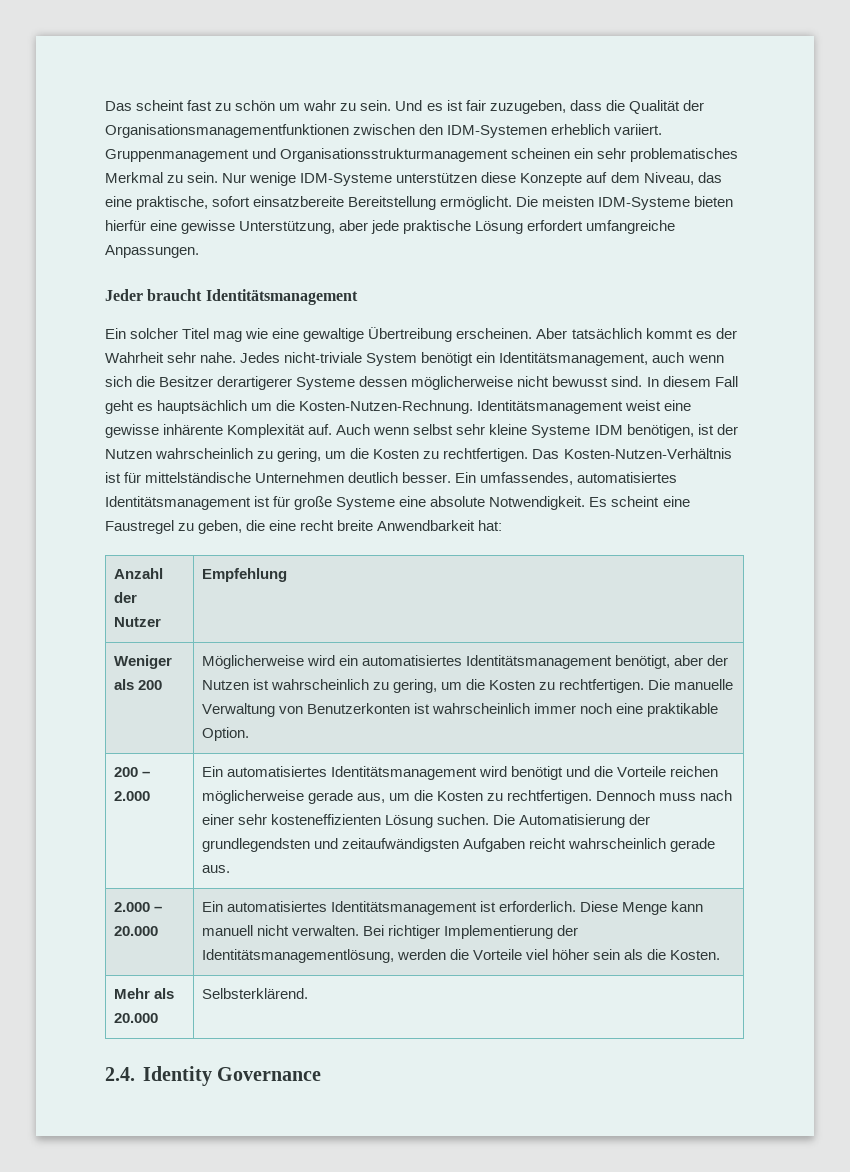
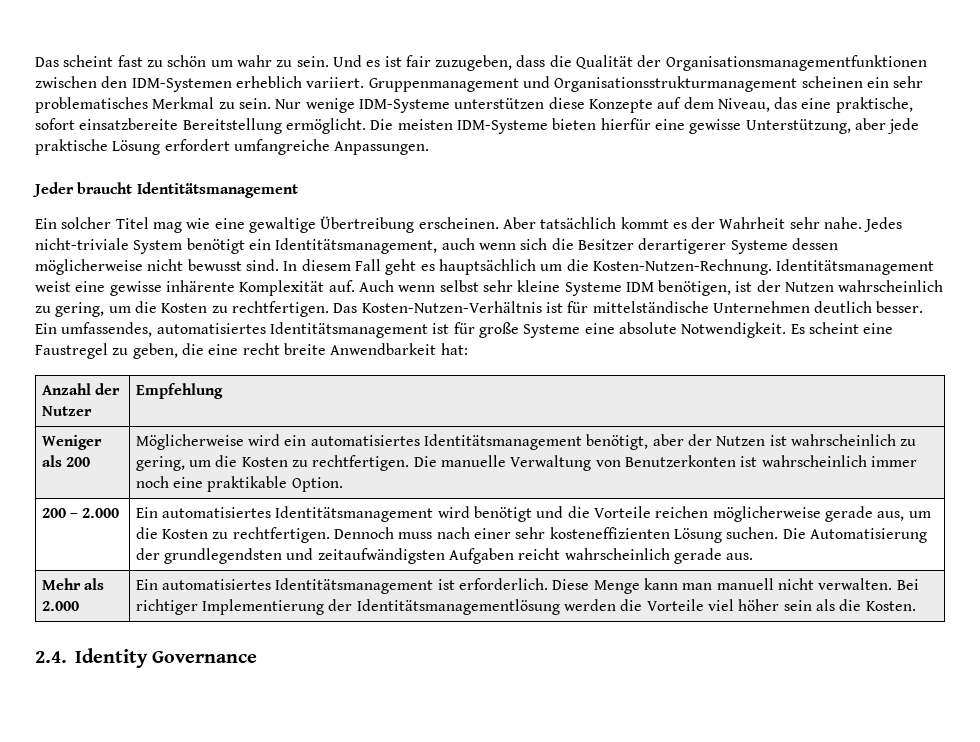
[113,902,162,912] [113,926,158,936] 2.000 – 20.000 -> [41,578,105,590] [41,601,79,611] Mehr als 2.000
(704, 906) none -> [682,583,713,590] man
[201,949,394,963] Identitätsmanagementlösung, -> [356,599,560,615] Identitätsmanagementlösung
[113,988,174,999] [113,1013,158,1023] [201,988,308,999] // Mehr als 20.000 | Selbsterklärend. -> (916, 606) none

